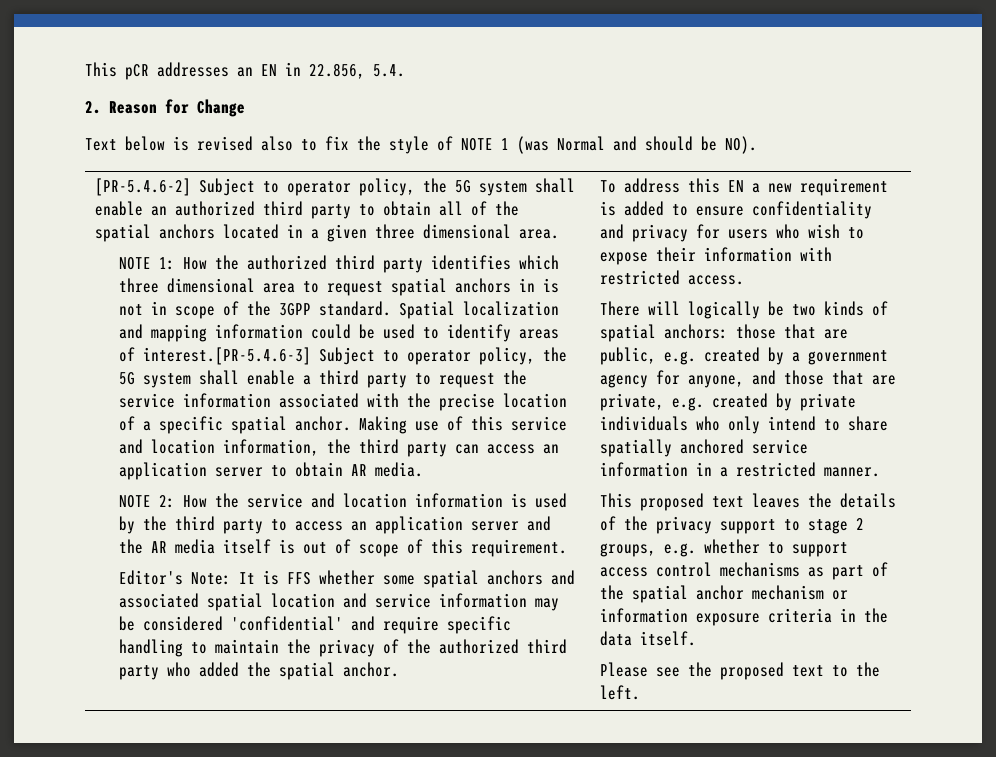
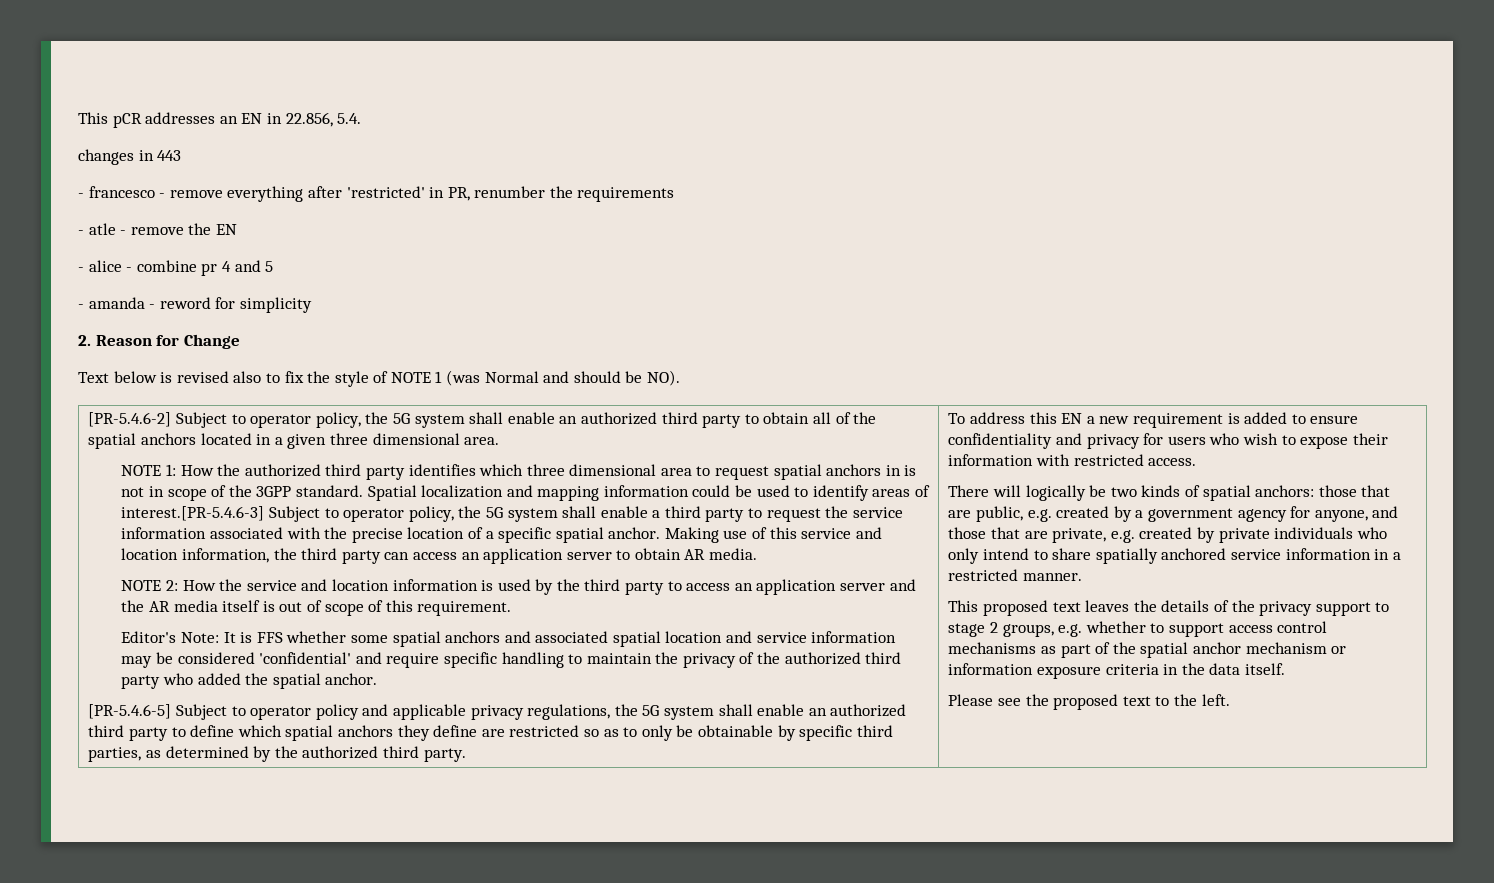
(405, 70) none -> [78,149,182,165] [78,186,675,202] [78,223,237,235] [78,260,274,276] [78,297,312,313] // changes in 443 // - francesco - remove everything after 'restricted' in PR, renumber the requirements // - atle - remove the EN // - alice - combine pr 4 and 5 // - amanda - reword for simplicity
(399, 669) none -> [88,704,907,720] [88,725,893,741] [88,746,466,762] // [PR-5.4.6-5] Subject to operator policy and applicable privacy regulations, the 5G system shall enable an authorized third party to define which spatial anchors they define are restricted so as to only be obtainable by specific third parties, as determined by the authorized third party.

